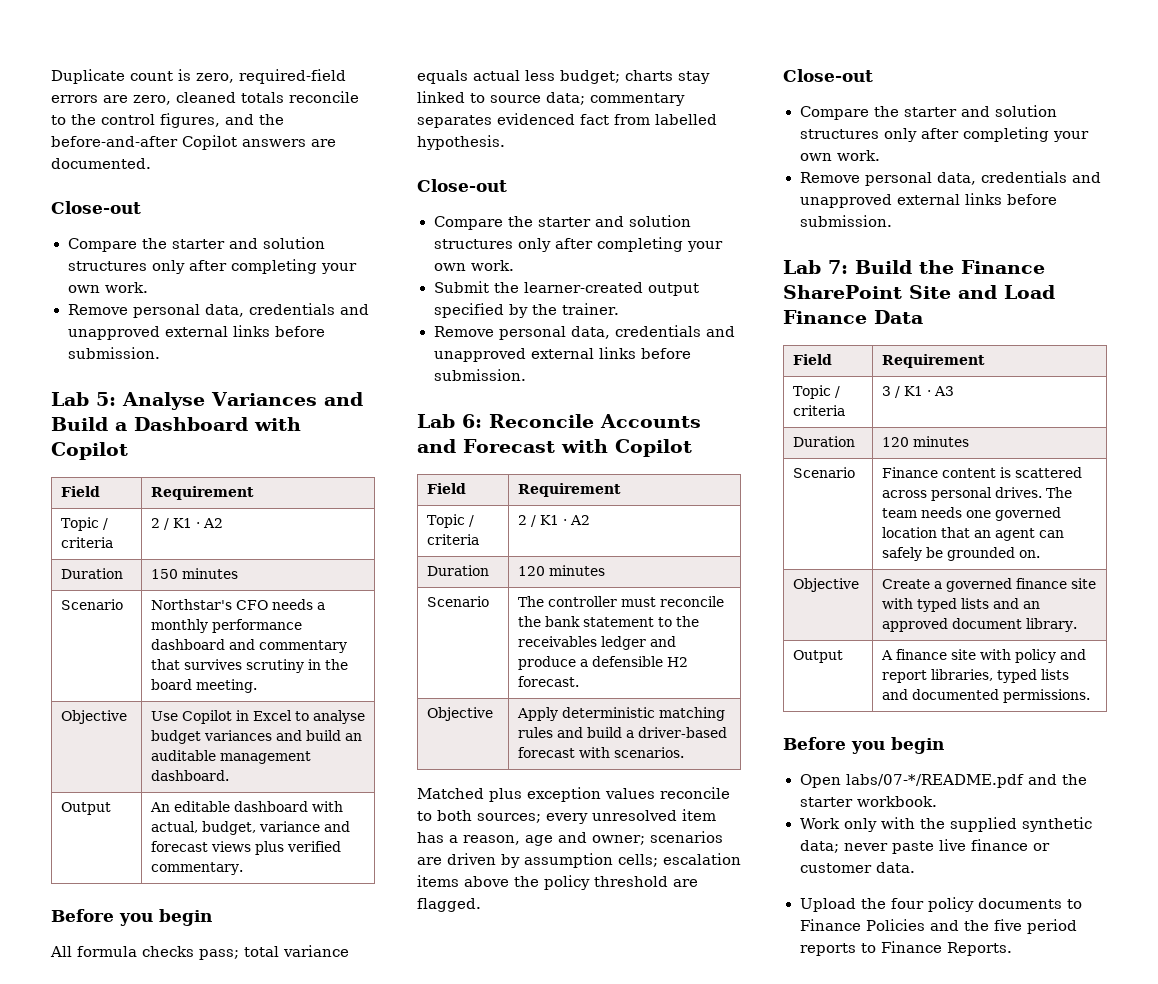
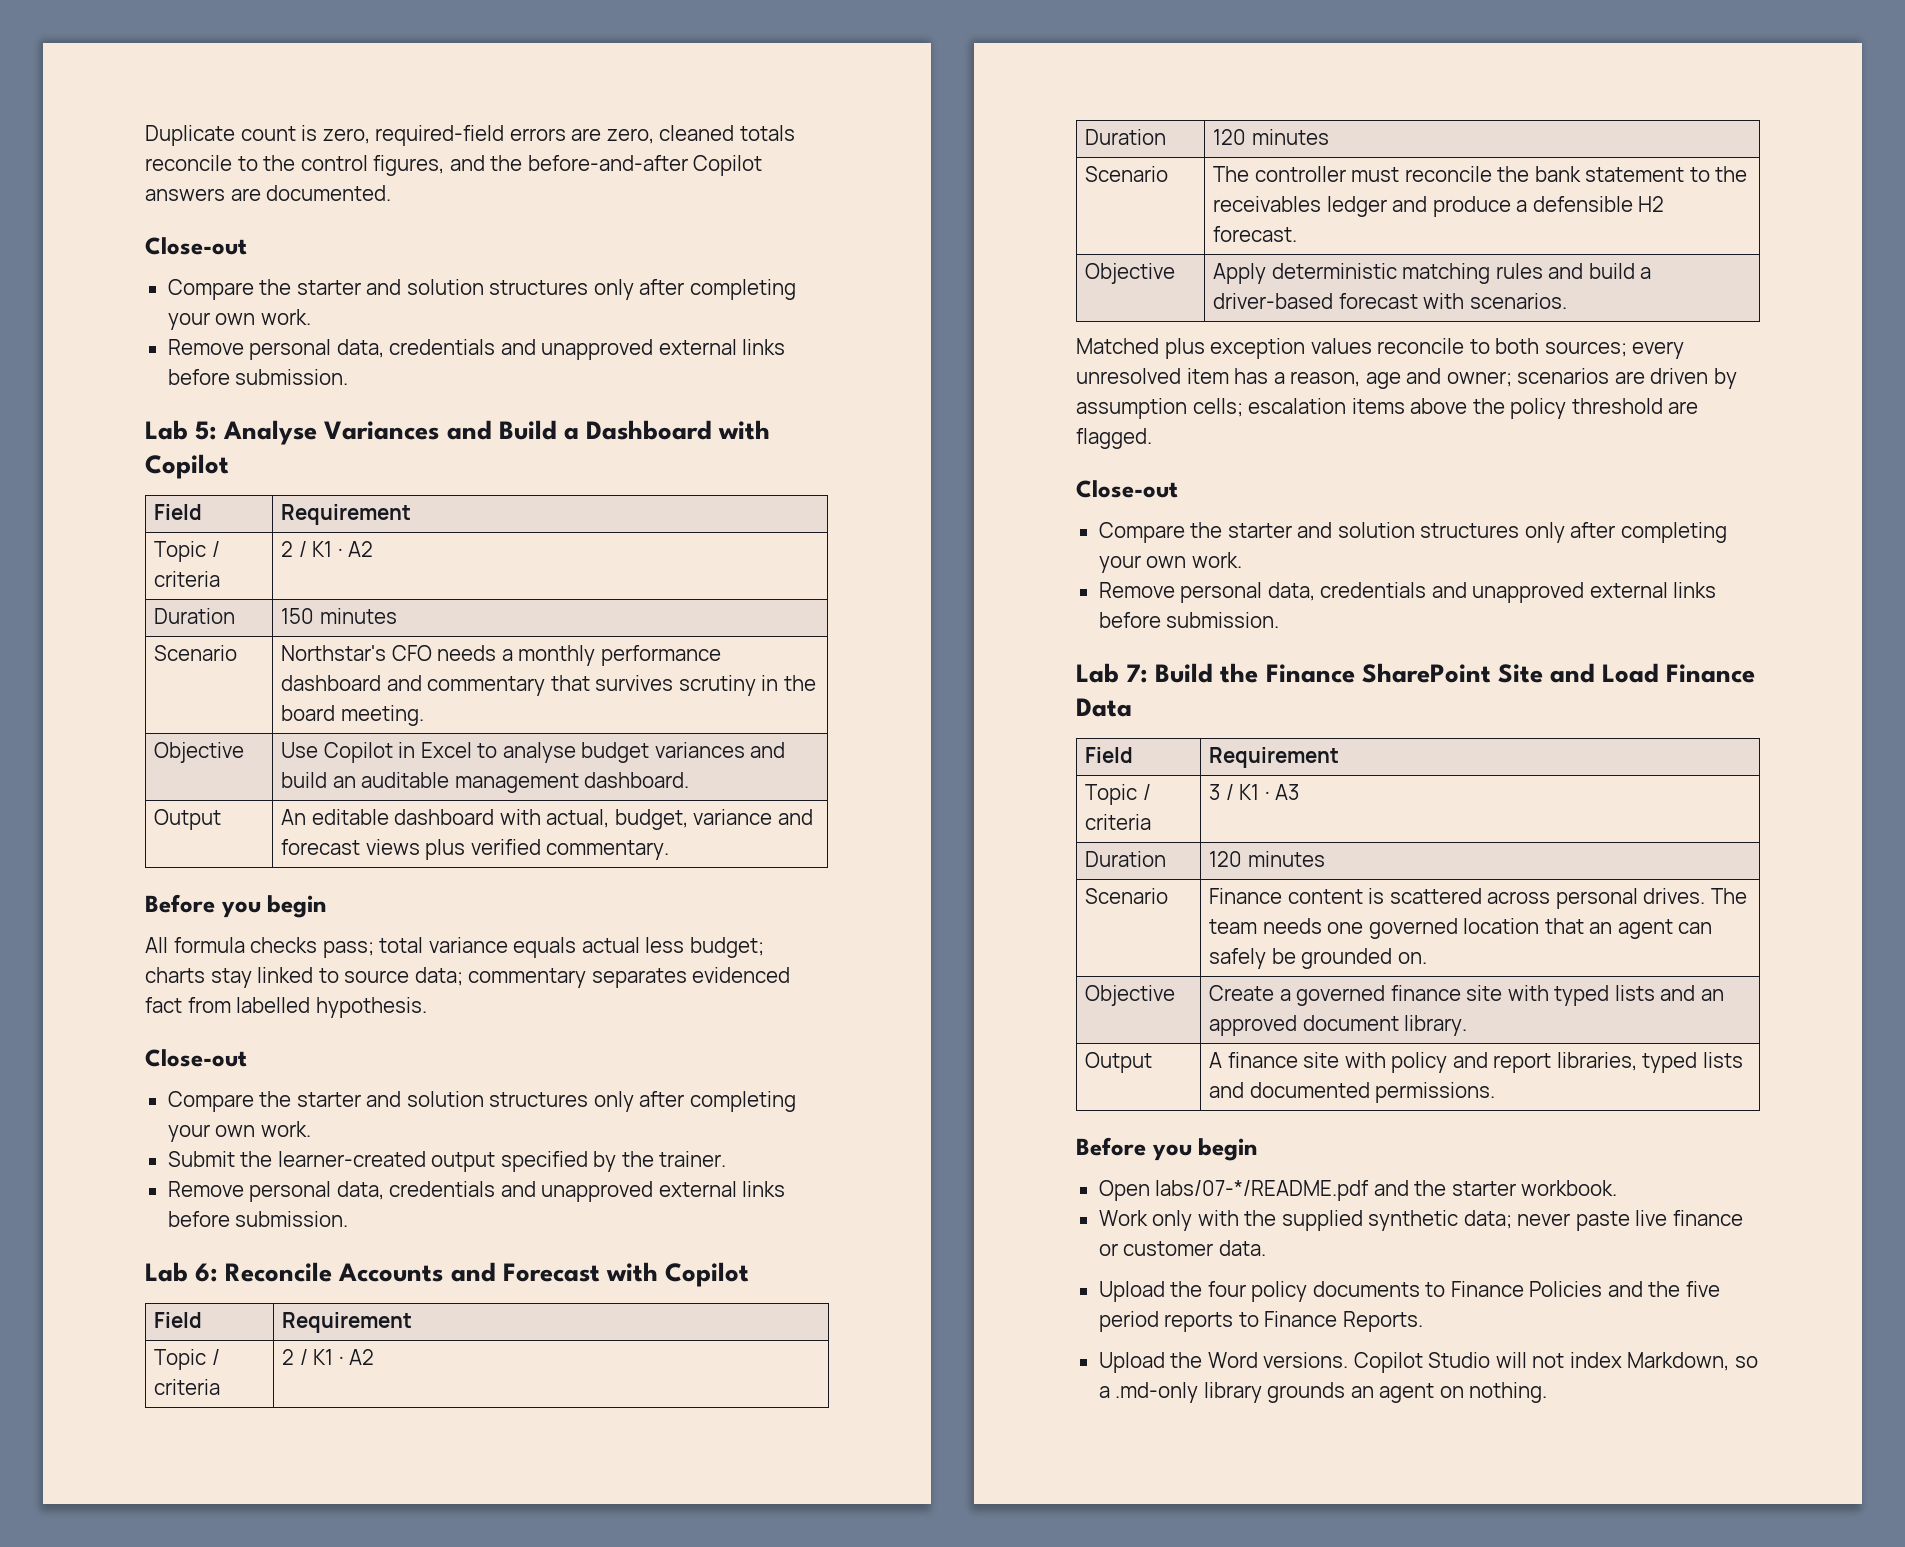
(1012, 949) none -> [1098,1352,1758,1373] [1098,1382,1548,1403] // Upload the Word versions. Copilot Studio will not index Markdown, so a .md-only library grounds an agent on nothing.

